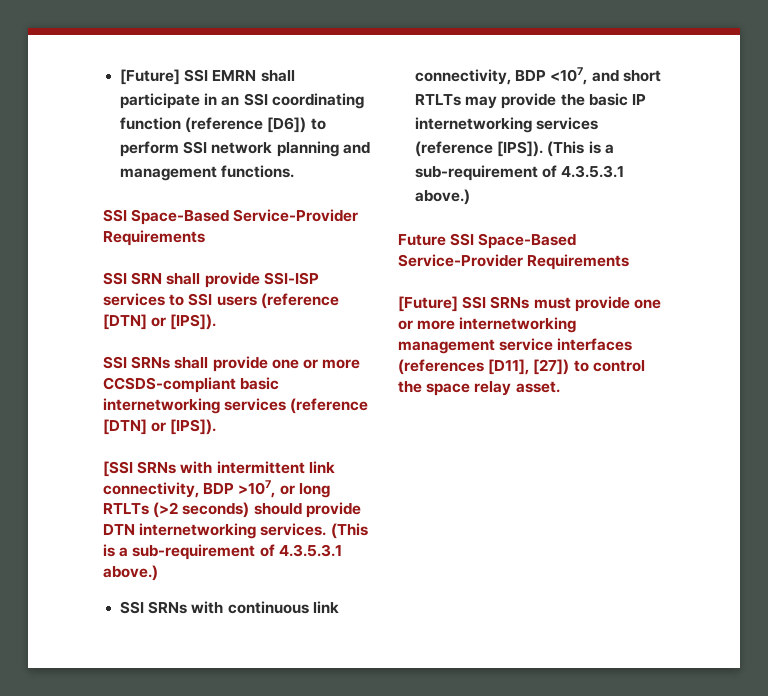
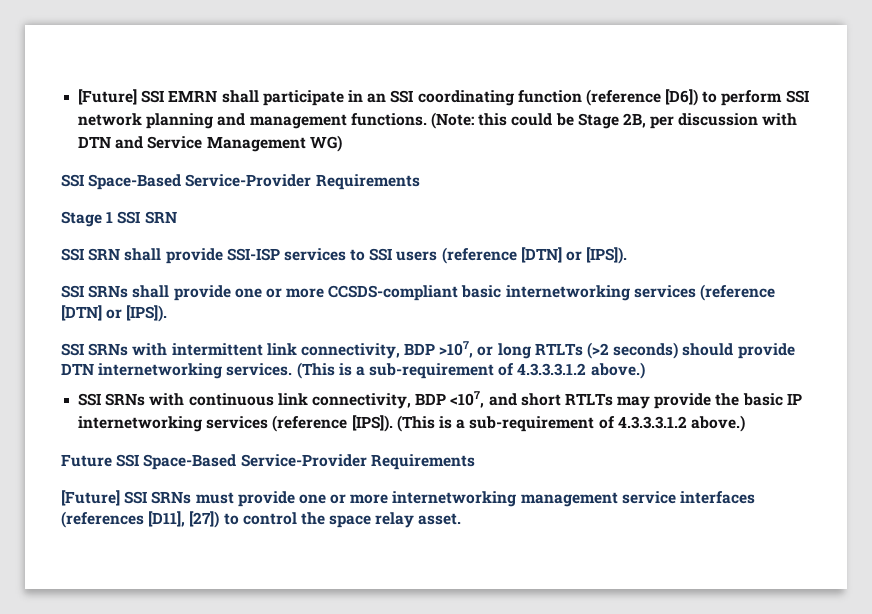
[103,209,359,225] [103,230,205,246] // SSI Space-Based Service-Provider Requirements -> [430,112,798,129] [78,135,342,152] [61,174,420,190] [61,211,177,227] (Note: this could be Stage 2B, per discussion with DTN and Service Management WG) // SSI Space-Based Service-Provider Requirements // Stage 1 SSI SRN
[103,461,133,477] [SSI -> [61,343,84,356] SSI
[278,544,342,557] 4.3.5.3.1 -> [517,363,587,376] 4.3.3.3.1.2
[561,165,625,178] 4.3.5.3.1 -> [617,416,687,429] 4.3.3.3.1.2

